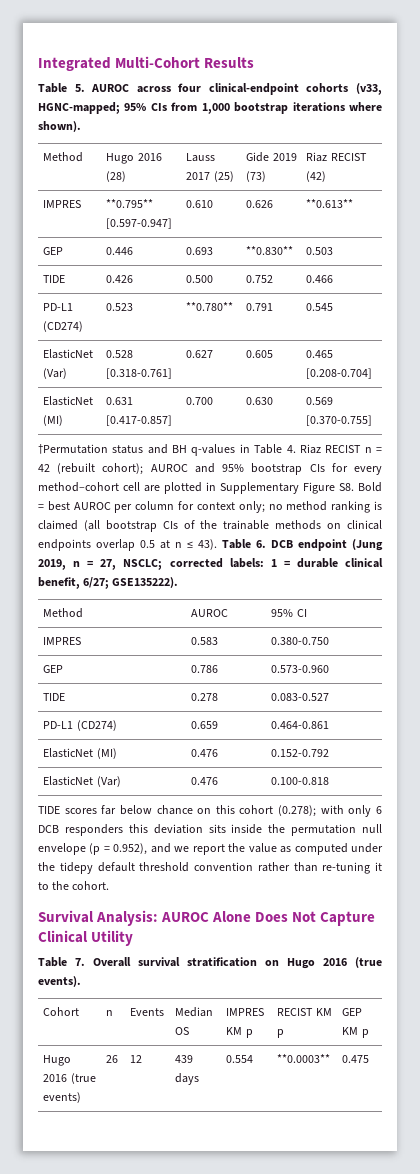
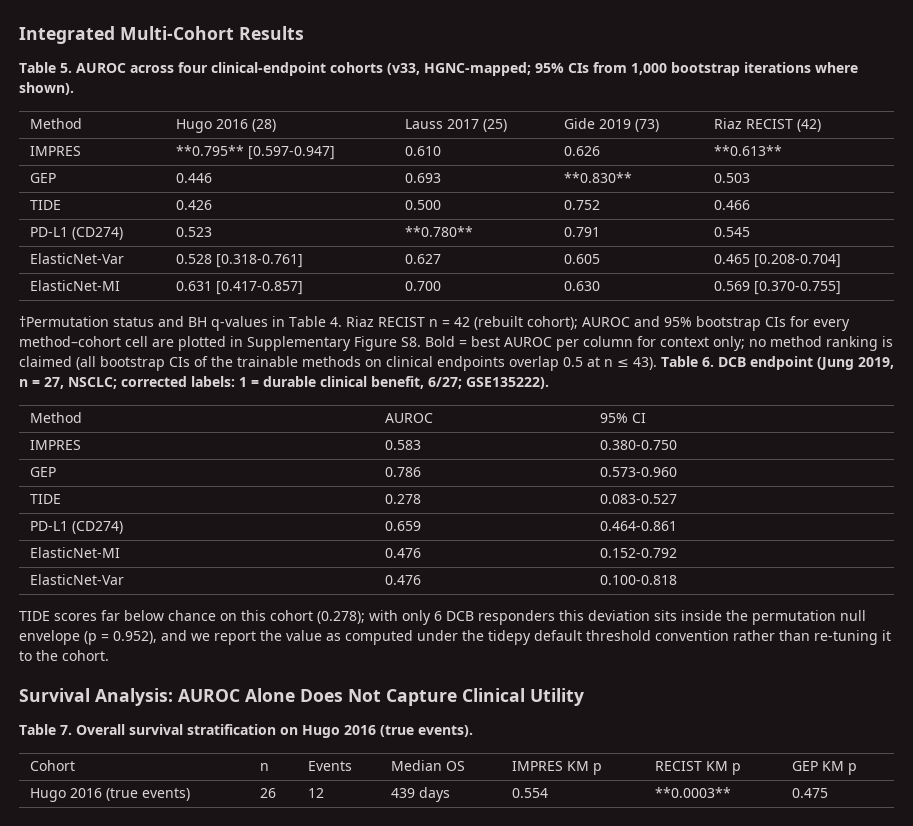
[43,349,94,359] [43,368,68,379] ElasticNet (Var) -> [29,253,124,264] ElasticNet-Var
[43,396,94,406] [43,415,64,426] ElasticNet (MI) -> [29,280,120,291] ElasticNet-MI
[43,748,117,759] ElasticNet (MI) -> [29,547,120,558] ElasticNet-MI
[43,776,121,787] ElasticNet (Var) -> [29,574,124,585] ElasticNet-Var

